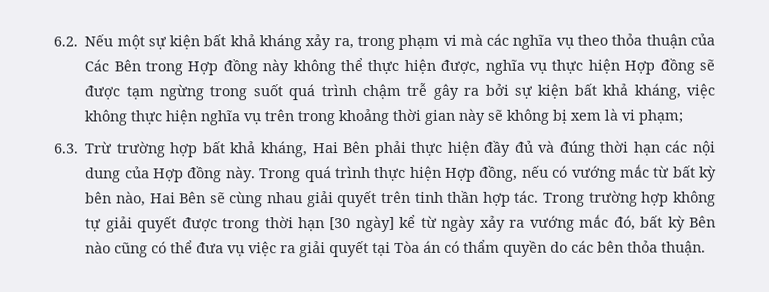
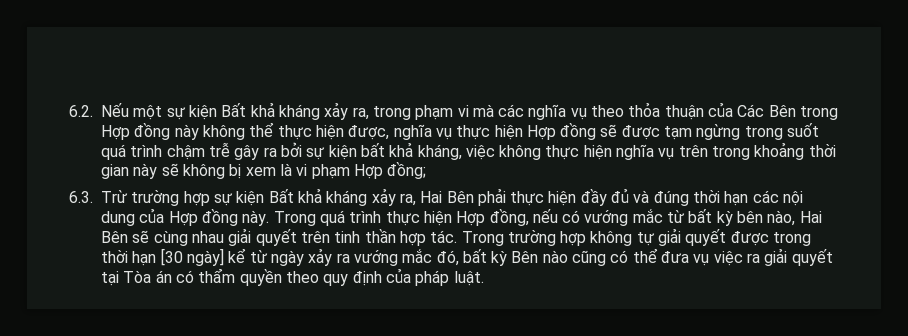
[203,34,227,47] bất -> [221,103,247,117] Bất
[638,109,684,125] phạm; -> [311,162,427,179] phạm Hợp đồng;
[201,141,308,158] bất khả kháng, -> [213,188,416,206] sự kiện Bất khả kháng xảy ra,
[550,240,707,256] do các bên thỏa thuận. -> [285,268,484,286] theo quy định của pháp luật.

